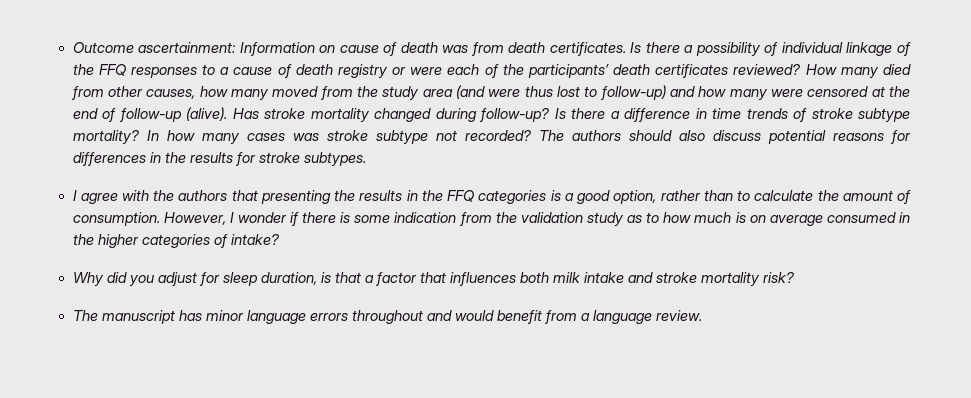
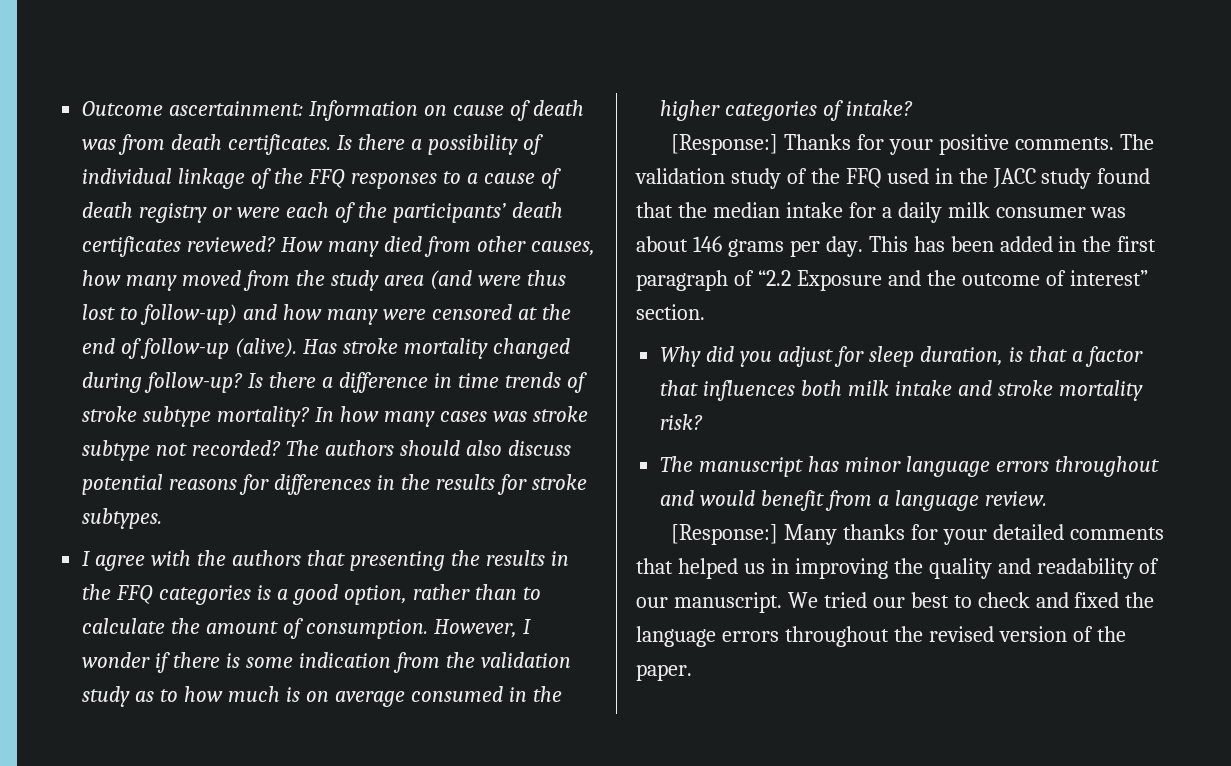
(280, 239) none -> [671,134,1154,155] [635,168,1151,189] [636,202,1127,223] [636,236,1157,257] [636,270,1148,291] [636,304,705,320] // [Response:] Thanks for your positive comments. The validation study of the FFQ used in the JACC study found that the median intake for a daily milk consumer was about 146 grams per day. This has been added in the first paragraph of “2.2 Exposure and the outcome of interest” section.
(703, 315) none -> [671,524,1164,545] [636,558,1160,579] [636,592,1155,613] [636,626,1126,647] [636,664,692,681] // [Response:] Many thanks for your detailed comments that helped us in improving the quality and readability of our manuscript. We tried our best to check and fixed the language errors throughout the revised version of the paper.

